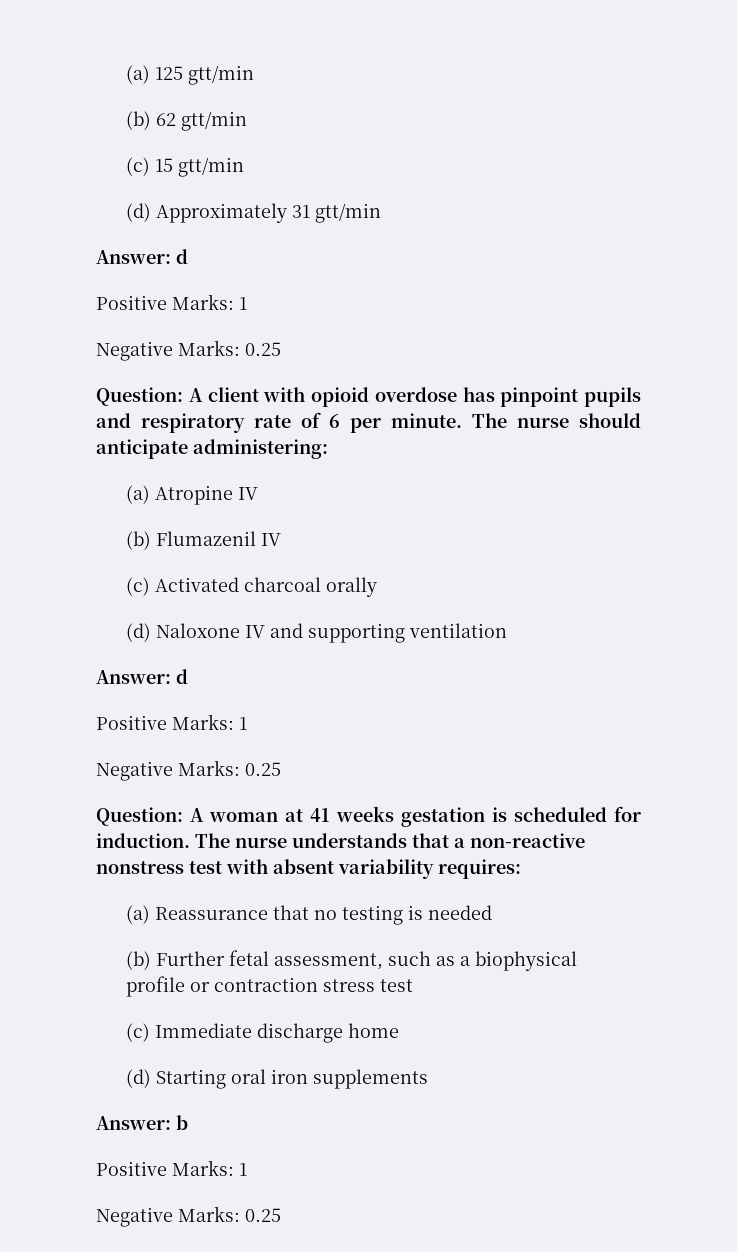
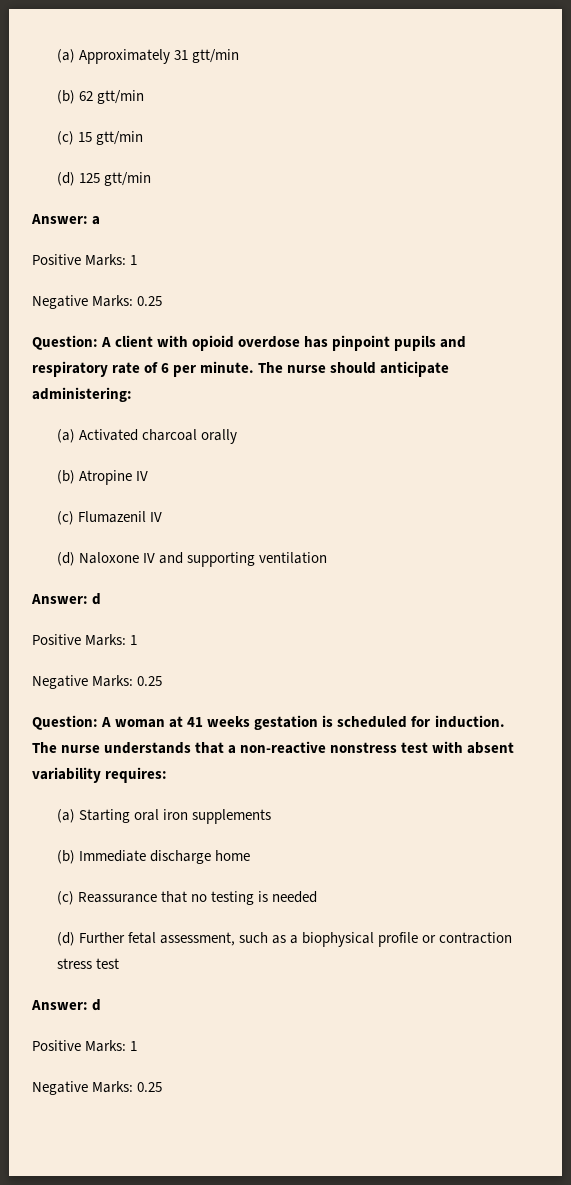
[126,65,184,84] (a) 125 -> [56,49,188,64] (a) Approximately 31
[156,203,311,223] Approximately 31 -> [78,173,100,183] 125
[176,249,188,264] d -> [92,216,101,225] a
(151, 494) none -> [78,429,237,444] [56,470,75,484] Activated charcoal orally // (b)
[126,531,152,550] (b) -> [56,511,74,525] (c)
[126,577,378,597] // (c) Activated charcoal orally -> (162, 517) none
(151, 914) none -> [78,809,271,824] [56,850,250,864] [56,891,74,905] Starting oral iron supplements // (b) Immediate discharge home // (c)
[126,951,152,970] (b) -> [56,932,75,946] (d)
[126,1023,400,1043] [126,1069,429,1089] [96,1115,188,1130] // (c) Immediate discharge home // (d) Starting oral iron supplements // Answer: b -> [31,999,102,1011] // Answer: d

